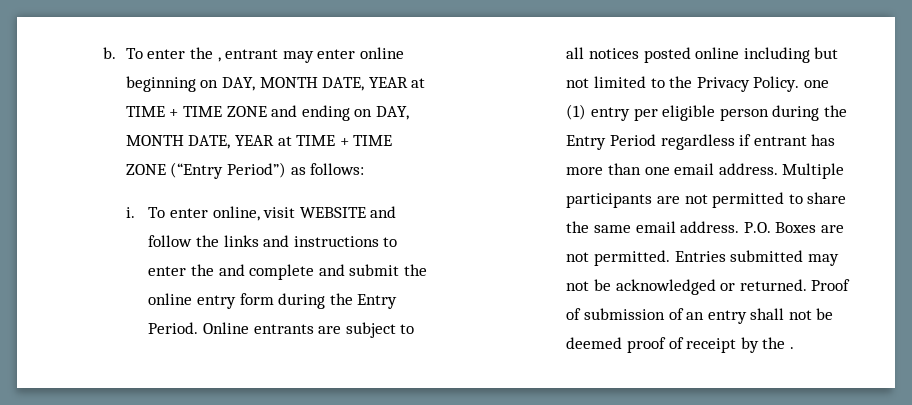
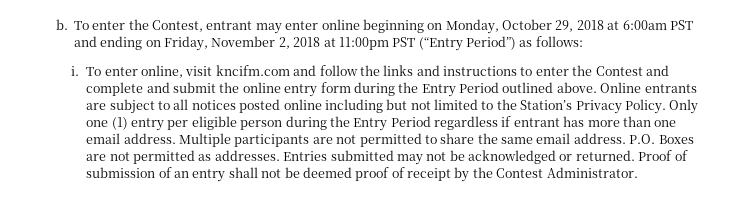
[217,57,221,62] , -> [152,20,204,32] Contest,
[221,77,426,91] [125,105,409,121] [125,135,393,149] [125,164,166,175] DAY, MONTH DATE, YEAR at TIME + TIME ZONE and ending on DAY, MONTH DATE, YEAR at TIME + TIME ZONE -> [445,19,693,34] [73,36,416,51] Monday, October 29, 2018 at 6:00am PST and ending on Friday, November 2, 2018 at 11:00pm PST
[299,207,366,218] WEBSITE -> [215,65,290,76] kncifm.com
(214, 270) none -> [595,66,643,76] Contest
[148,322,199,334] Period. -> [459,82,597,93] Period outlined above.
(693, 82) none -> [520,100,573,110] Station’s
(800, 84) none -> [669,99,699,114] Only
[593,250,670,266] permitted. -> [133,150,280,164] permitted as addresses.
[789,347,794,349] . -> [496,167,638,178] Contest Administrator.

